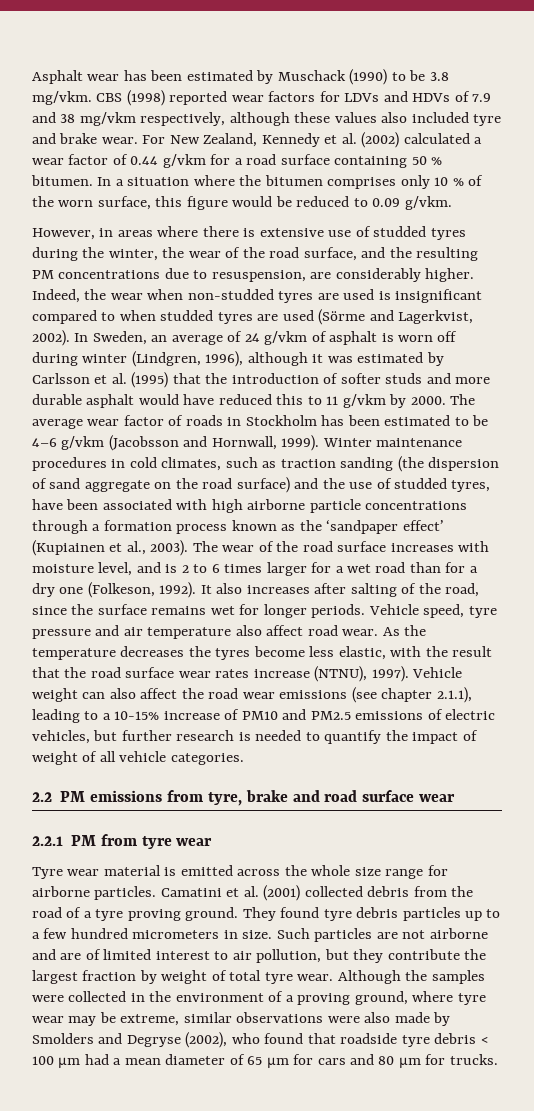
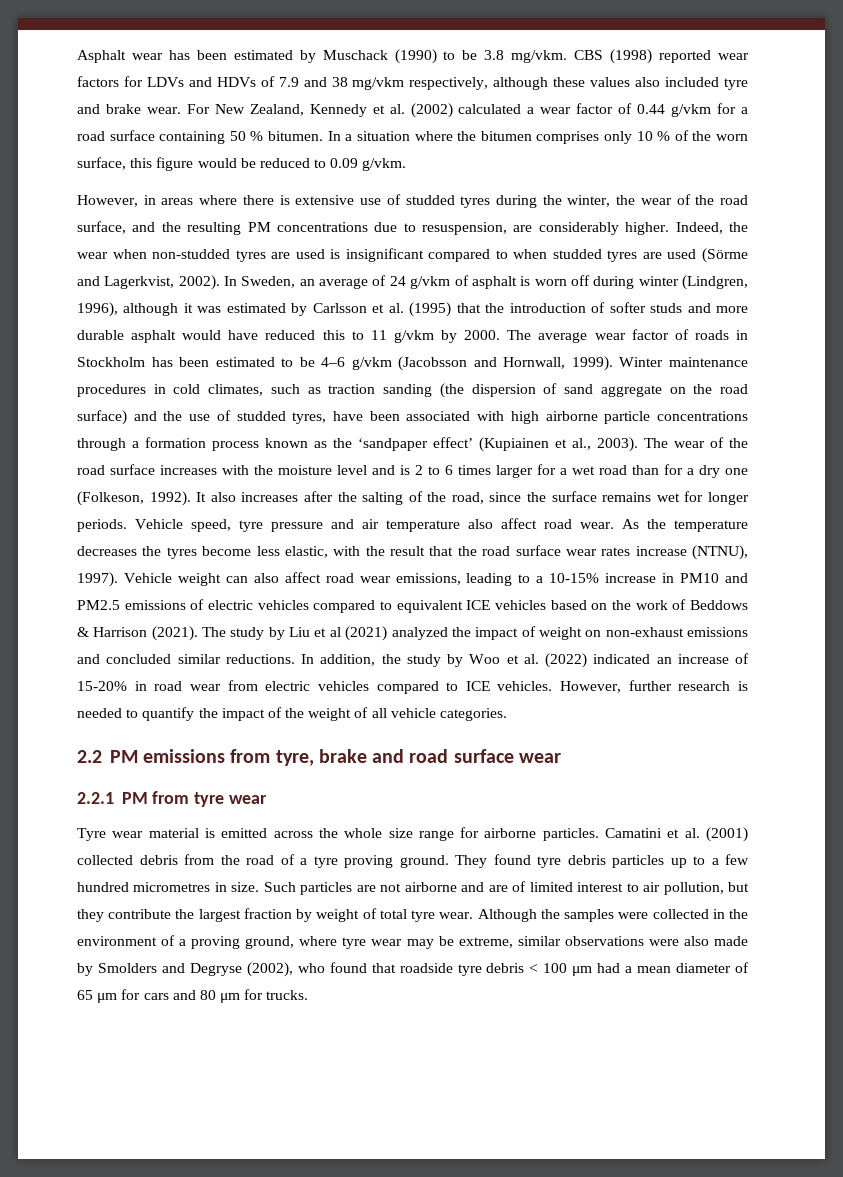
[32,562,133,576] moisture level, -> [254,465,367,475] the moisture level
(347, 588) none -> [337,492,357,502] the
[181,687,472,703] the road wear emissions (see chapter 2.1.1), -> [325,573,461,585] road wear emissions,
[224,709,240,720] of -> [662,573,675,583] in
[32,730,118,744] vehicles, but -> [257,599,748,613] [77,626,749,641] [77,653,749,668] [77,680,622,694] vehicles compared to equivalent ICE vehicles based on the work of Beddows & Harrison (2021). The study by Liu et al (2021) analyzed the impact of weight on non-exhaust emissions and concluded similar reductions. In addition, the study by Woo et al. (2022) indicated an increase of 15-20% in road wear from electric vehicles compared to ICE vehicles. However,
(478, 735) none -> [285,708,305,718] the
[132,930,220,939] micrometers -> [133,882,211,892] micrometres

